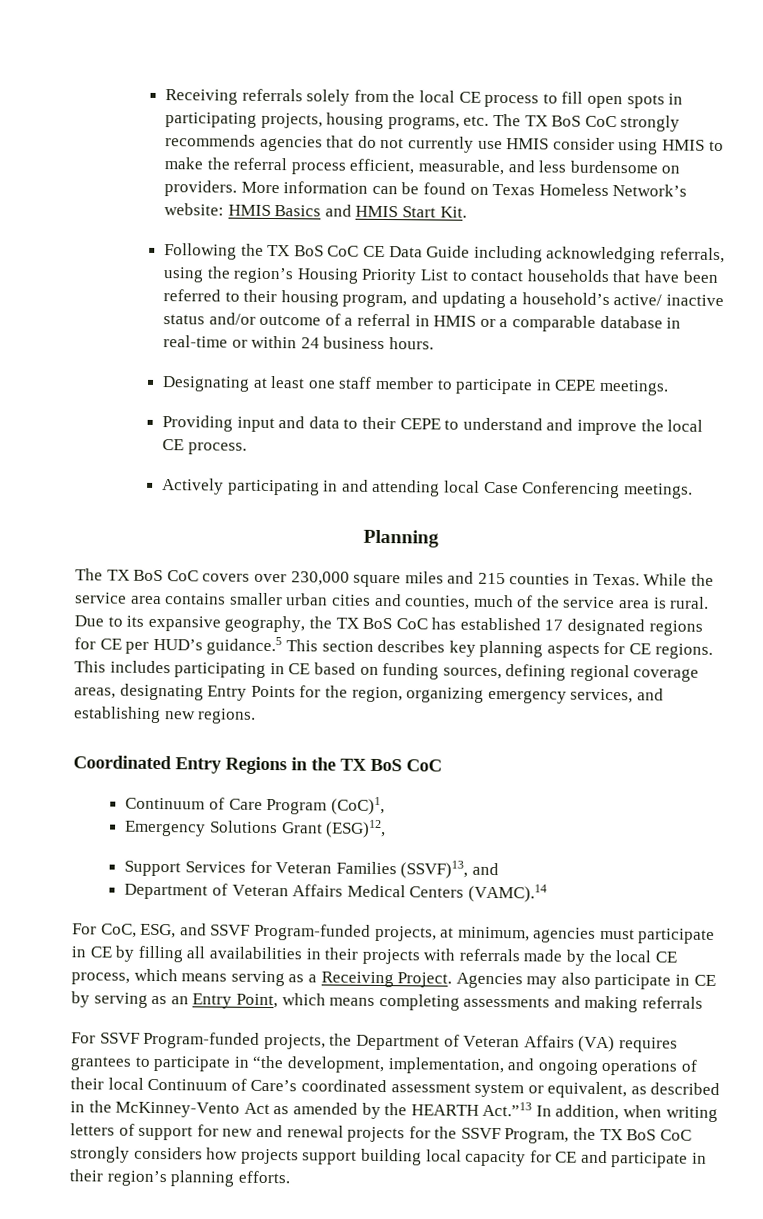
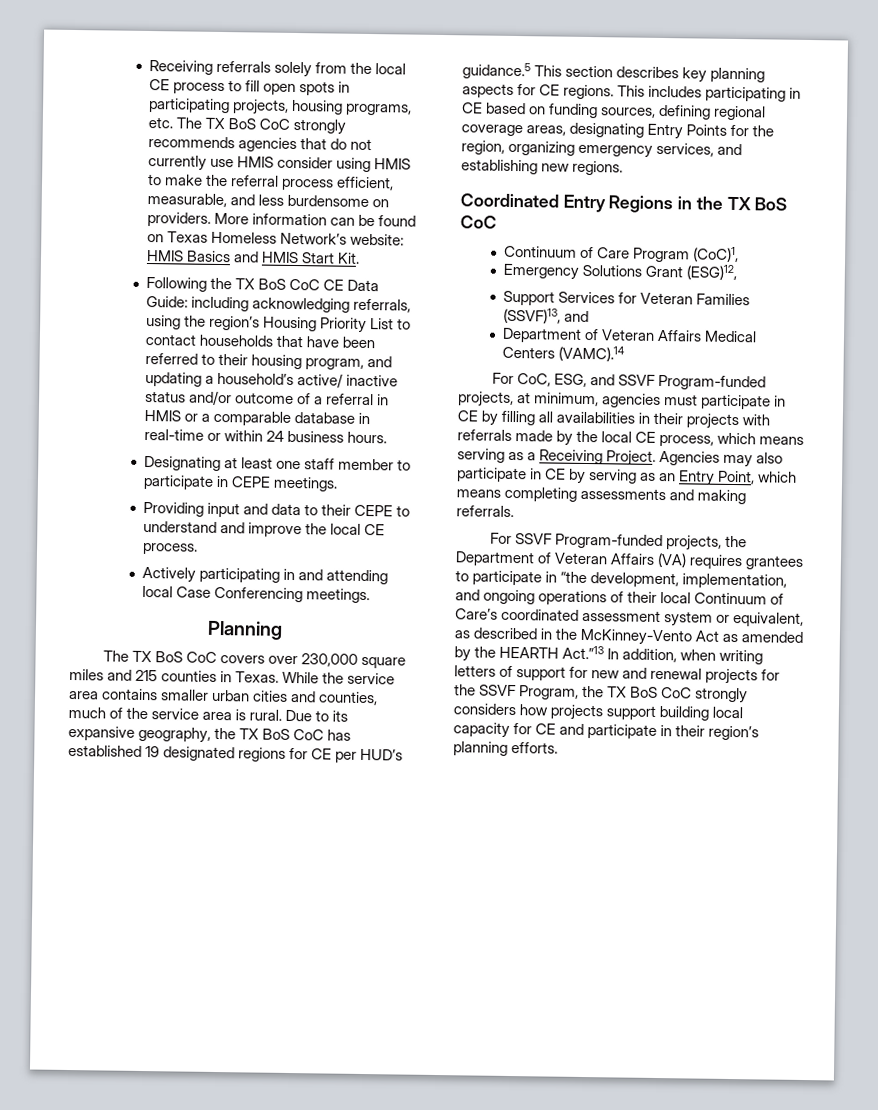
[426,245,471,258] Guide -> [146,295,189,308] Guide:
[544,619,564,631] 17 -> [145,746,161,758] 19
[642,996,704,1009] referrals -> [456,505,514,518] referrals.

